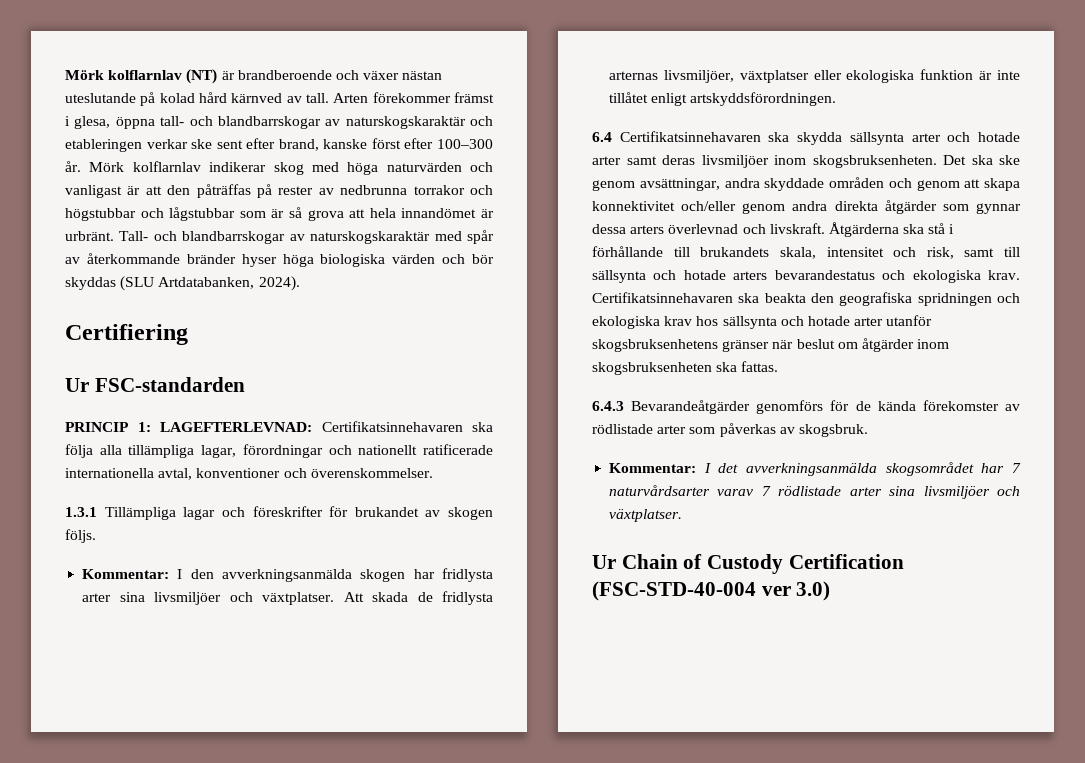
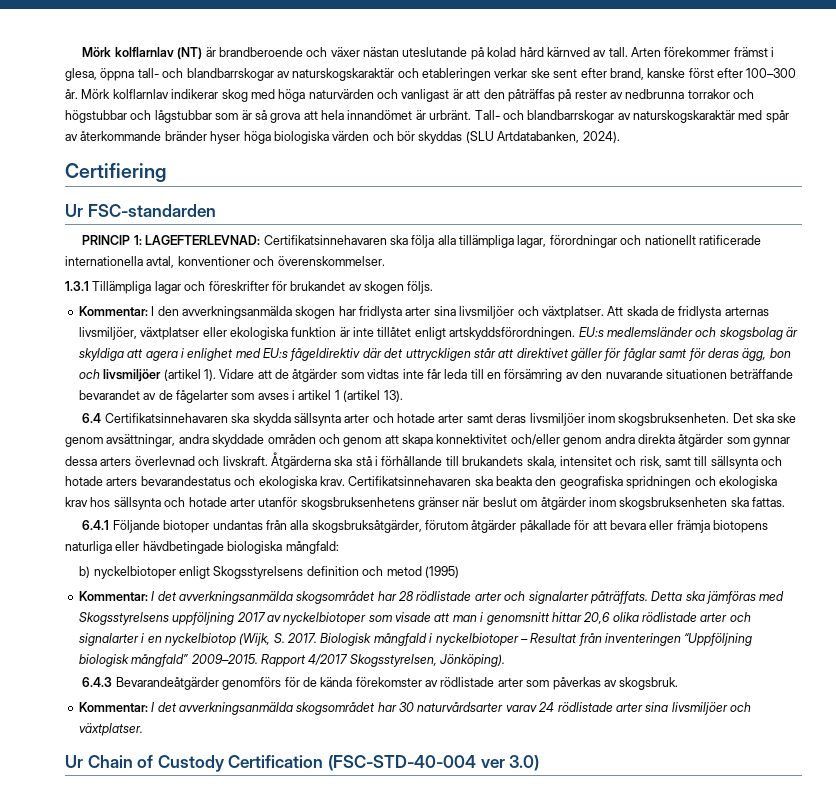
(837, 99) none -> [578,327,798,340] [78,348,791,361] [78,369,794,382] [78,390,403,403] EU:s medlemsländer och skogsbolag är skyldiga att agera i enlighet med EU:s fågeldirektiv där det uttryckligen står att direktivet gäller för fåglar samt för deras ägg, bon och livsmiljöer (artikel 1). Vidare att de åtgärder som vidtas inte får leda till en försämring av den nuvarande situationen beträffande bevarandet av de fågelarter som avses i artikel 1 (artikel 13).
(779, 366) none -> [82,520,769,533] [65,541,339,554] [79,566,459,579] [78,591,785,604] [78,612,751,625] [78,633,753,646] [78,654,505,667] // 6.4.1 Följande biotoper undantas från alla skogsbruksåtgärder, förutom åtgärder påkallade för att bevara eller främja biotopens naturliga eller hävdbetingade biologiska mångfald: // b) nyckelbiotoper enligt Skogsstyrelsens definition och metod (1995) // Kommentar: I det avverkningsanmälda skogsområdet har 28 rödlistade arter och signalarter påträffats. Detta ska jämföras med Skogsstyrelsens uppföljning 2017 av nyckelbiotoper som visade att man i genomsnitt hittar 20,6 olika rödlistade arter och signalarter i en nyckelbiotop (Wijk, S. 2017. Biologisk mångfald i nyckelbiotoper – Resultat från inventeringen “Uppföljning biologisk mångfald” 2009–2015. Rapport 4/2017 Skogsstyrelsen, Jönköping).
[1011,463,1021,473] 7 -> [399,702,414,712] 30
[761,486,771,496] 7 -> [538,702,555,712] 24

